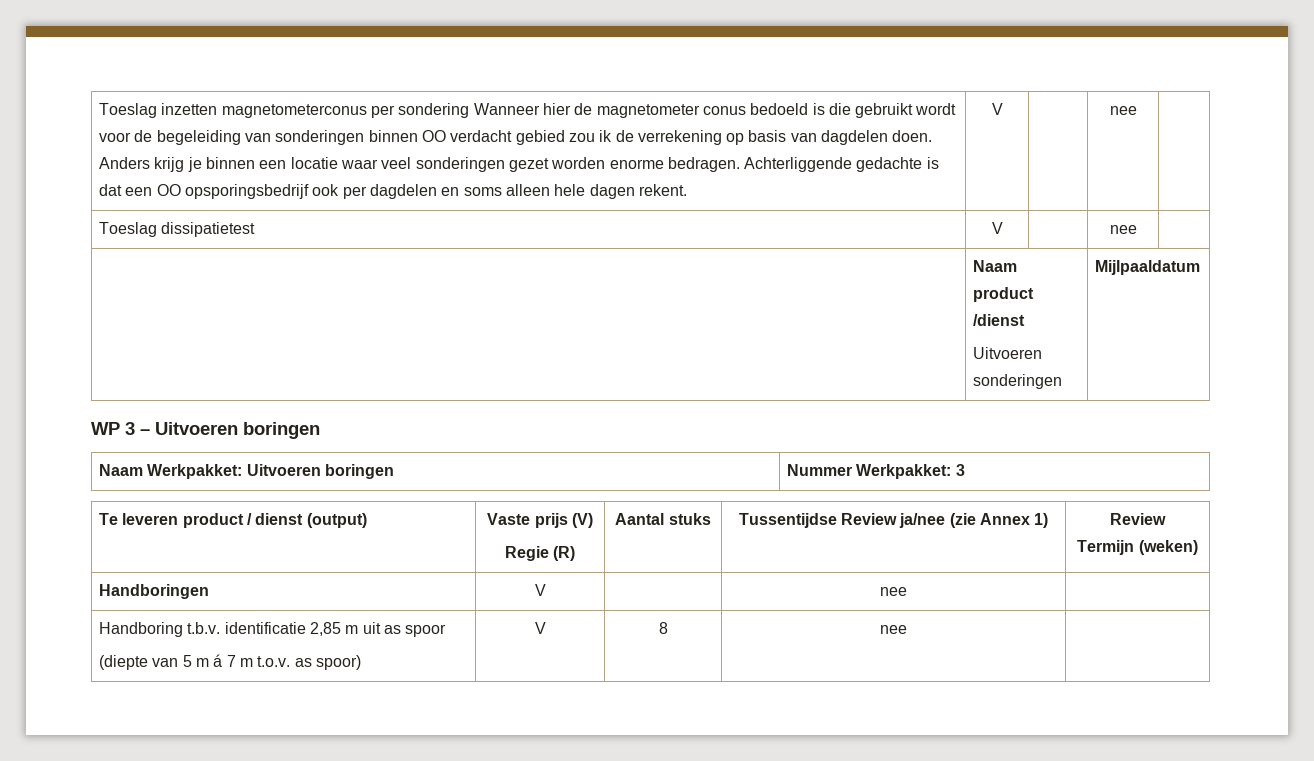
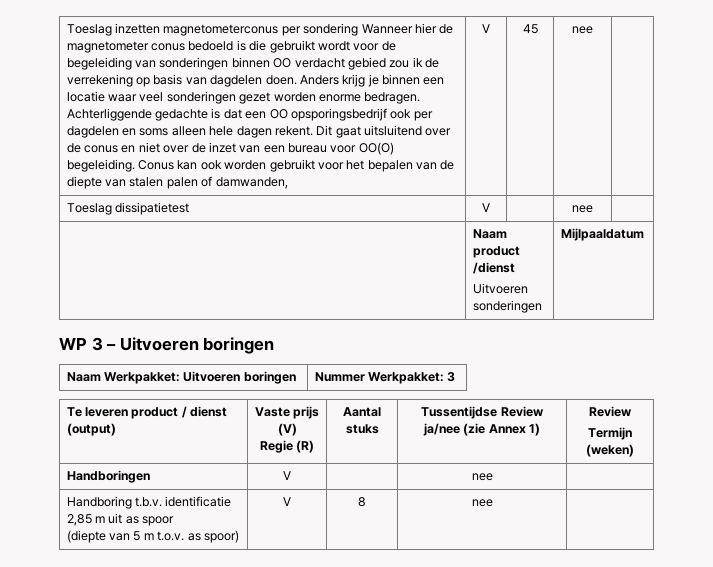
[991,103,1003,115] | V | -> [316,125,452,138] [66,142,394,155] [66,159,455,172] [66,176,288,189] [482,24,490,33] [522,24,538,34] Dit gaat uitsluitend over de conus en niet over de inzet van een bureau voor OO(O) begeleiding. Conus kan ook worden gebruikt voor het bepalen van de diepte van stalen palen of damwanden, | V | 45
[213,654,253,667] á 7 m -> (154, 536) none

